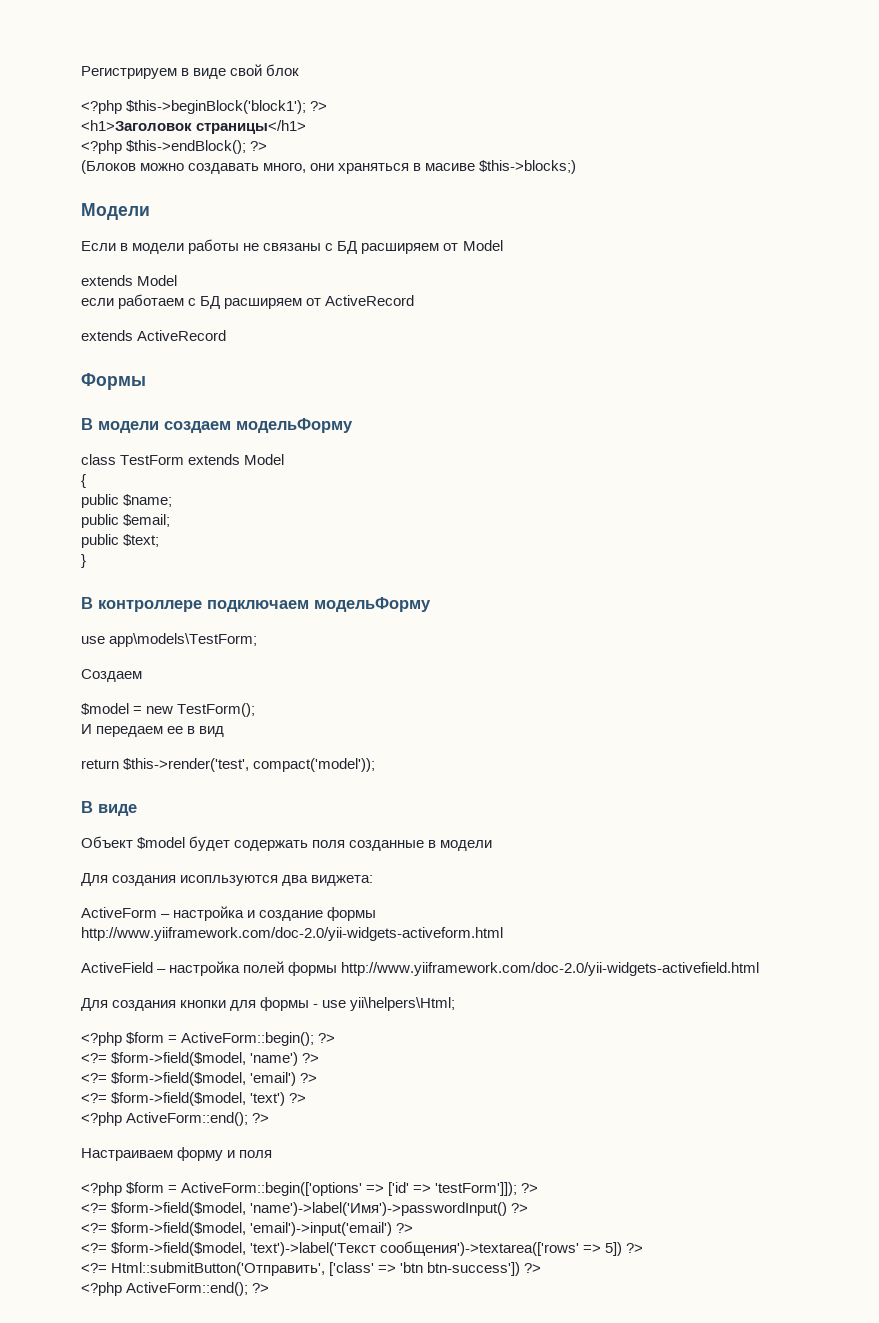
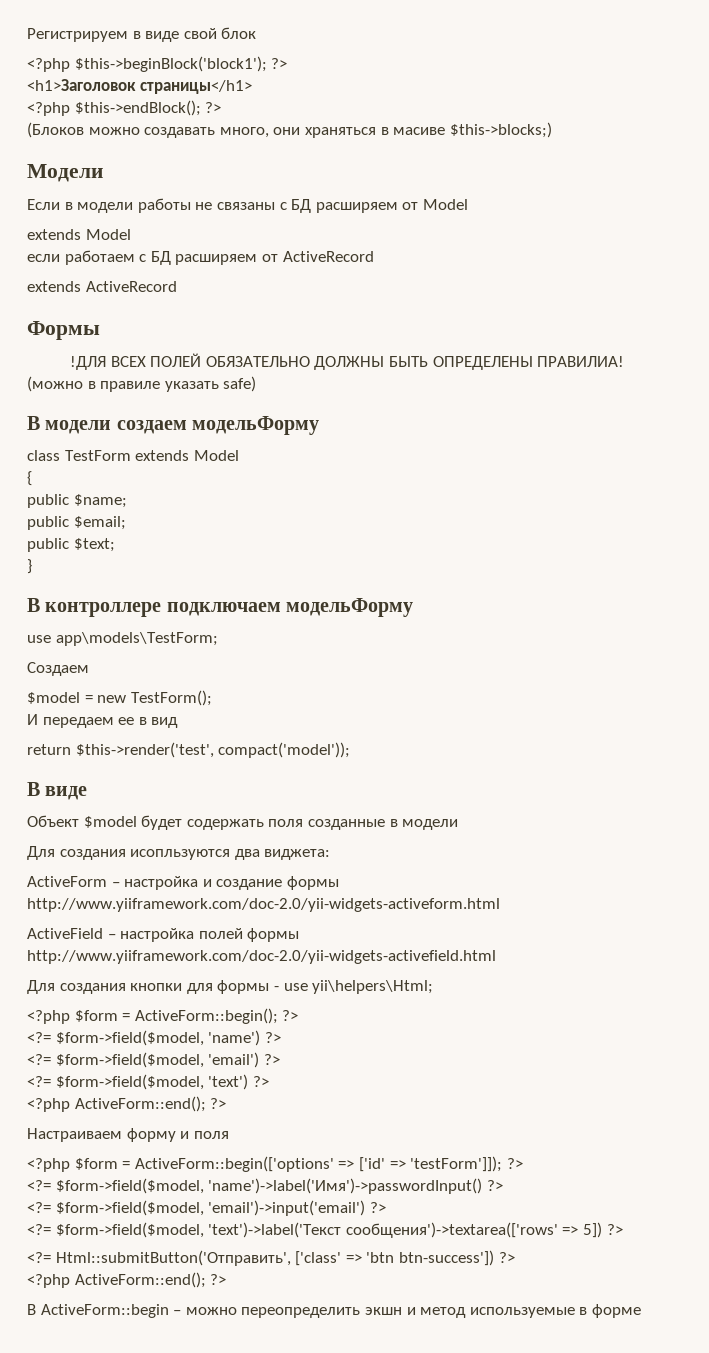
(146, 381) none -> [70,353,625,370] [27,376,257,392] // !ДЛЯ ВСЕХ ПОЛЕЙ ОБЯЗАТЕЛЬНО ДОЛЖНЫ БЫТЬ ОПРЕДЕЛЕНЫ ПРАВИЛИА! (можно в правиле указать safe)
(270, 1288) none -> [27,1304,641,1318] // В ActiveForm::begin – можно переопределить экшн и метод используемые в форме

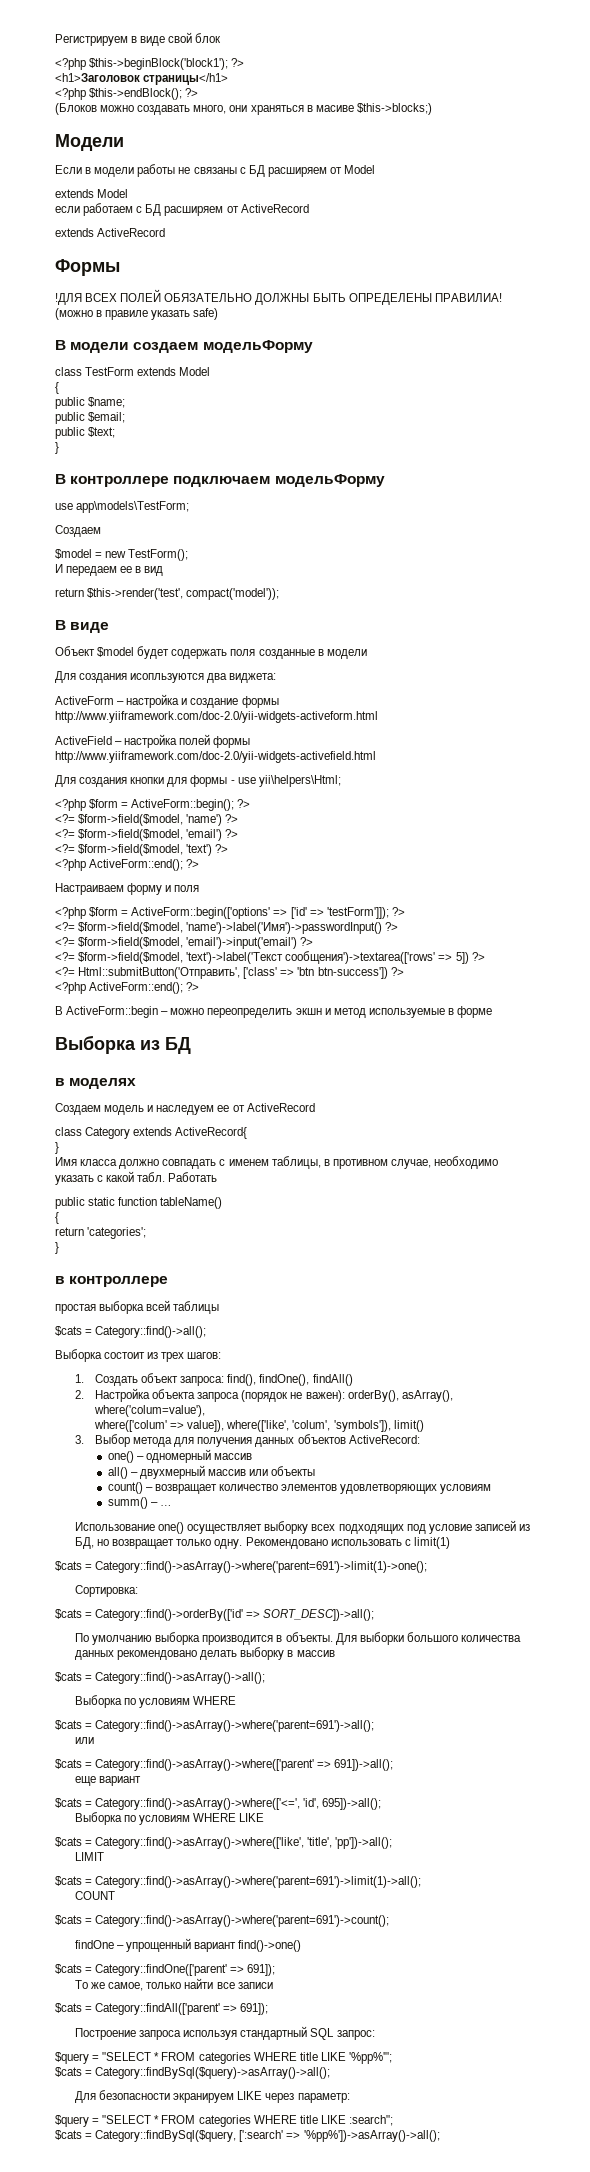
(641, 1311) none -> [55,1035,191,1054] [55,1078,137,1089] [55,1103,315,1115] [55,1127,248,1139] [55,1142,59,1154] [55,1156,499,1169] [55,1171,218,1185] [55,1197,223,1209] [55,1212,59,1224] [55,1227,147,1239] [55,1242,59,1254] [55,1276,169,1287] [55,1300,220,1314] [55,1326,207,1338] [55,1349,222,1362] [75,1373,353,1386] [75,1388,453,1402] [94,1405,206,1417] [94,1420,424,1432] [75,1434,420,1447] [107,1449,253,1463] [107,1465,316,1479] [107,1482,492,1494] [107,1497,172,1509] [75,1520,530,1534] [75,1537,450,1549] [55,1561,428,1573] [75,1585,139,1597] [55,1609,375,1621] [75,1632,521,1645] [75,1647,335,1660] [55,1672,266,1684] [75,1695,237,1708] [55,1720,375,1732] [75,1737,95,1744] [55,1759,394,1771] [75,1776,142,1786] [55,1798,382,1810] [75,1812,265,1825] [55,1837,393,1849] [75,1852,105,1861] [55,1876,422,1888] [75,1891,116,1900] [55,1915,390,1927] [75,1938,302,1952] [55,1964,276,1976] [75,1978,273,1991] [55,2003,269,2015] [75,2026,375,2040] [55,2052,392,2064] [55,2067,331,2079] [75,2090,350,2103] [55,2115,393,2127] [55,2130,440,2142] // Выборка из БД // в моделях // Создаем модель и наследуем ее от ActiveRecord // class Category extends ActiveRecord{ // } // Имя класса должно совпадать с именем таблицы, в противном случае, необходимо указать с какой табл. Работать // public static function tableName() // { // return 'categories'; // } // в контроллере // простая выборка всей таблицы // $cats = Category::find()->all(); // Выборка состоит из трех шагов: // 1. Создать объект запроса: find(), findOne(), findAll() // 2. Настройка объекта запроса (порядок не важен): orderBy(), asArray(), where('colum=value'), // where(['colum' => value]), where(['like', 'colum', 'symbols']), limit() // 3. Выбор метода для получения данных объектов ActiveRecord: // one() – одномерный массив // all() – двухмерный массив или объекты // count() – возвращает количество элементов удовлетворяющих условиям // summ() – … // Использование one() осуществляет выборку всех подходящих под условие записей из БД, но возвращает только одну. Рекомендовано использовать с limit(1) // $cats = Category::find()->asArray()->where('parent=691')->limit(1)->one(); // Сортировка: // $cats = Category::find()->orderBy(['id' => SORT_DESC])->all(); // По умолчанию выборка производится в объекты. Для выборки большого количества данных рекомендовано делать выборку в массив // $cats = Category::find()->asArray()->all(); // Выборка по условиям WHERE // $cats = Category::find()->asArray()->where('parent=691')->all(); // или // $cats = Category::find()->asArray()->where(['parent' => 691])->all(); // еще вариант // $cats = Category::find()->asArray()->where(['<=', 'id', 695])->all(); // Выборка по условиям WHERE LIKE // $cats = Category::find()->asArray()->where(['like', 'title', 'pp'])->all(); // LIMIT // $cats = Category::find()->asArray()->where('parent=691')->limit(1)->all(); // COUNT // $cats = Category::find()->asArray()->where('parent=691')->count(); // findOne – упрощенный вариант find()->one() // $cats = Category::findOne(['parent' => 691]); // То же самое, только найти все записи // $cats = Category::findAll(['parent' => 691]); // Построение запроса используя стандартный SQL запрос: // $query = "SELECT * FROM categories WHERE title LIKE '%pp%'"; // $cats = Category::findBySql($query)->asArray()->all(); // Для безопасности экранируем LIKE через параметр: // $query = "SELECT * FROM categories WHERE title LIKE :search"; // $cats = Category::findBySql($query, [':search' => '%pp%'])->asArray()->all();

